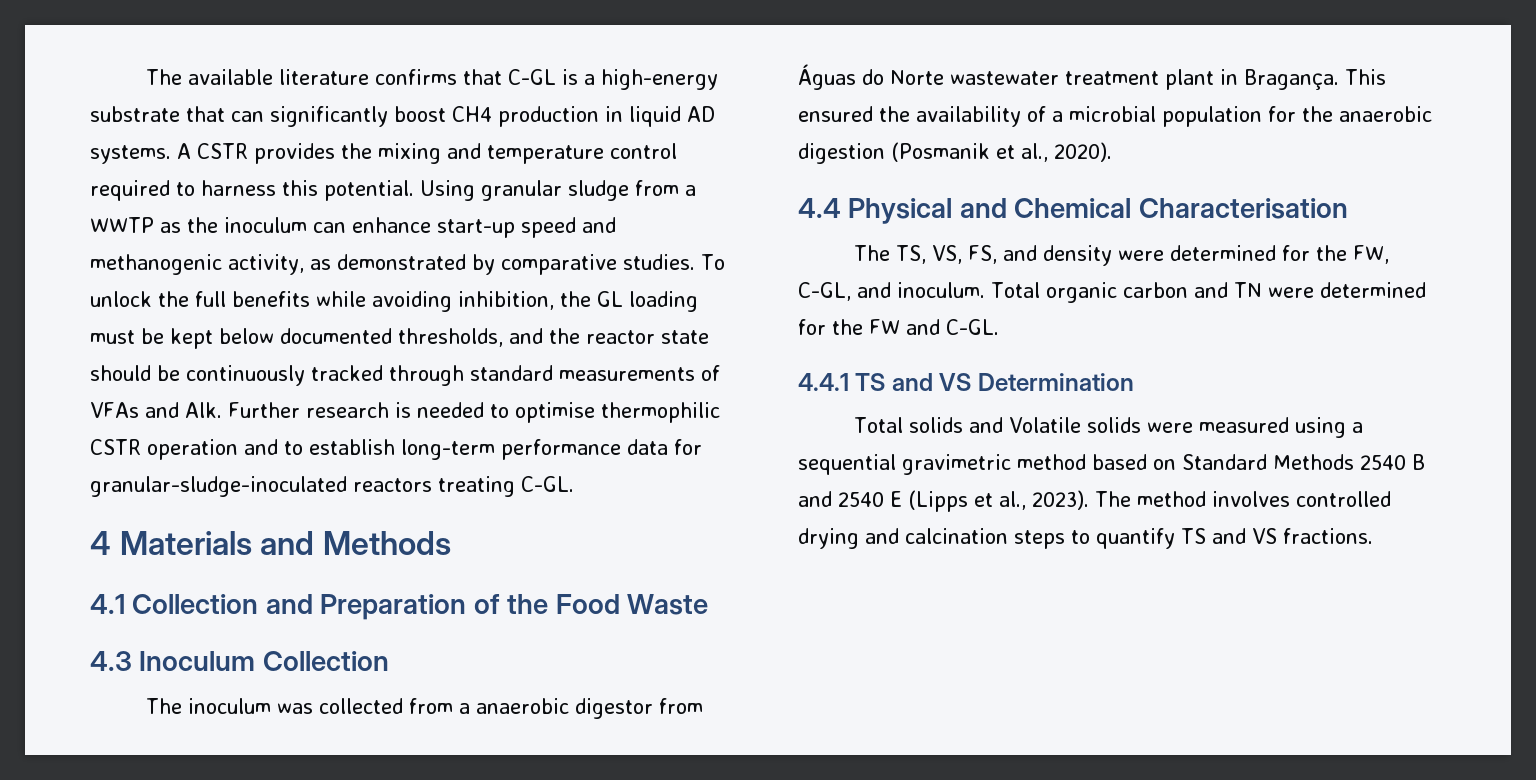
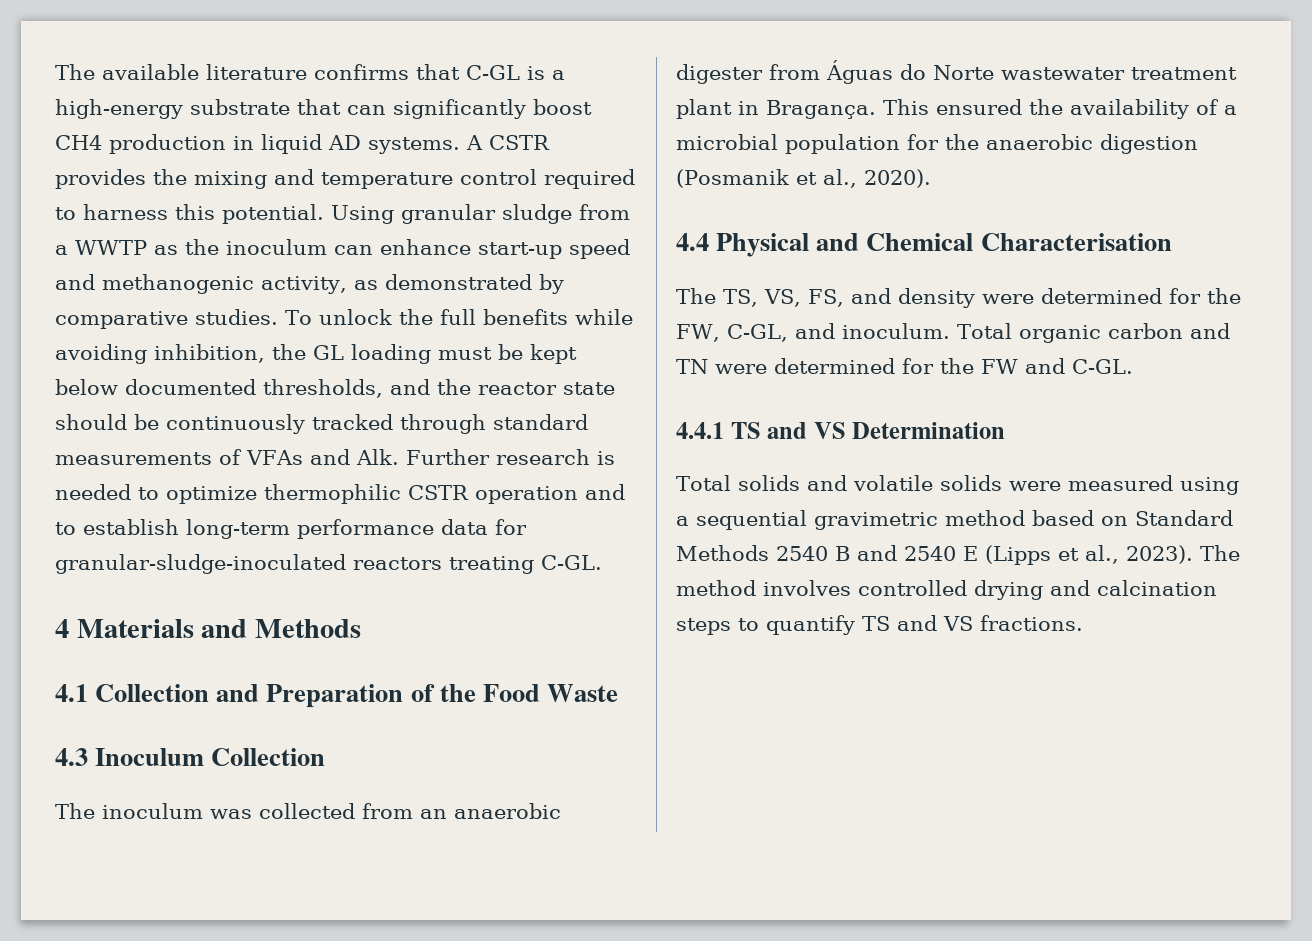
[514,402,595,423] optimise -> [166,486,257,504] optimize
[459,698,654,719] a anaerobic digestor -> [420,803,561,819] [676,64,763,84] an anaerobic digester
[1009,417,1082,433] Volatile -> [852,475,933,491] volatile

